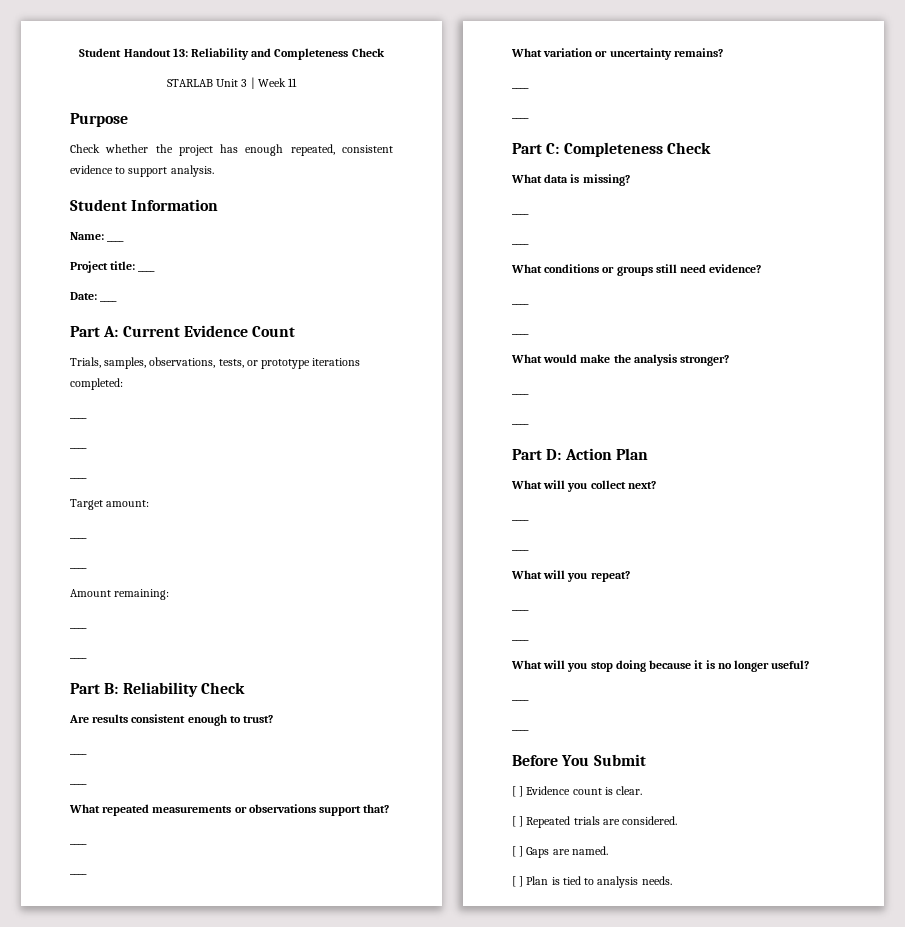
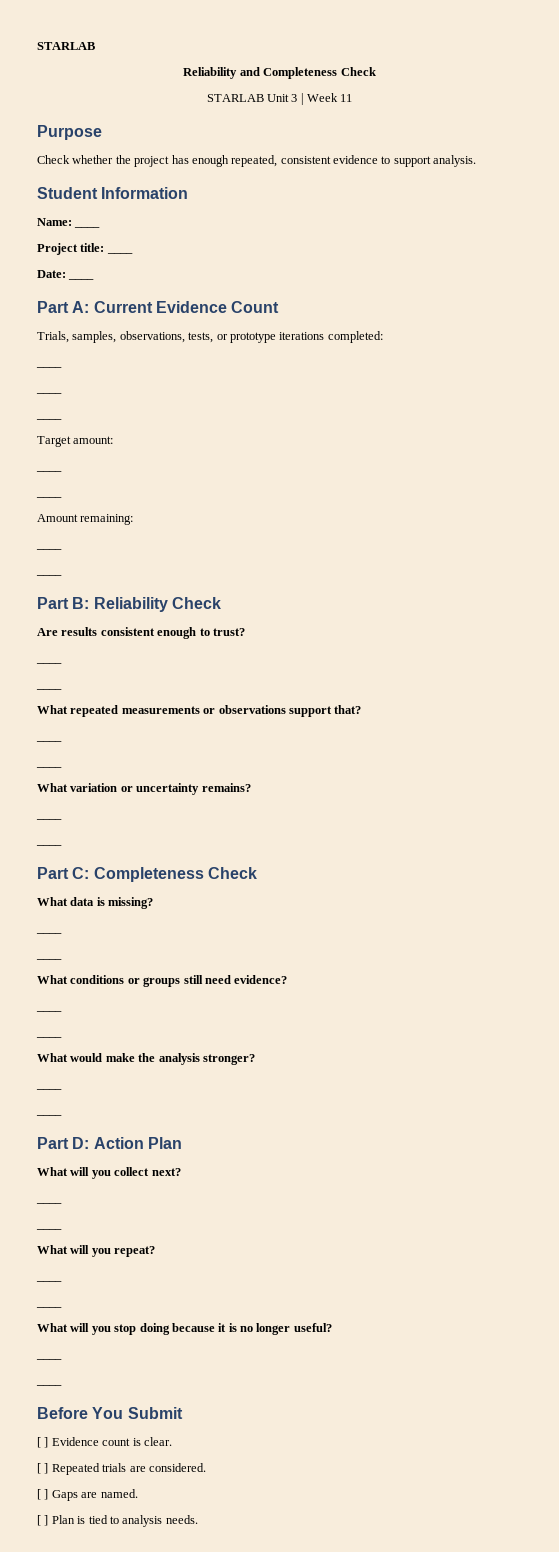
[79,48,188,57] Student Handout 13: -> [37,42,95,50] STARLAB //

